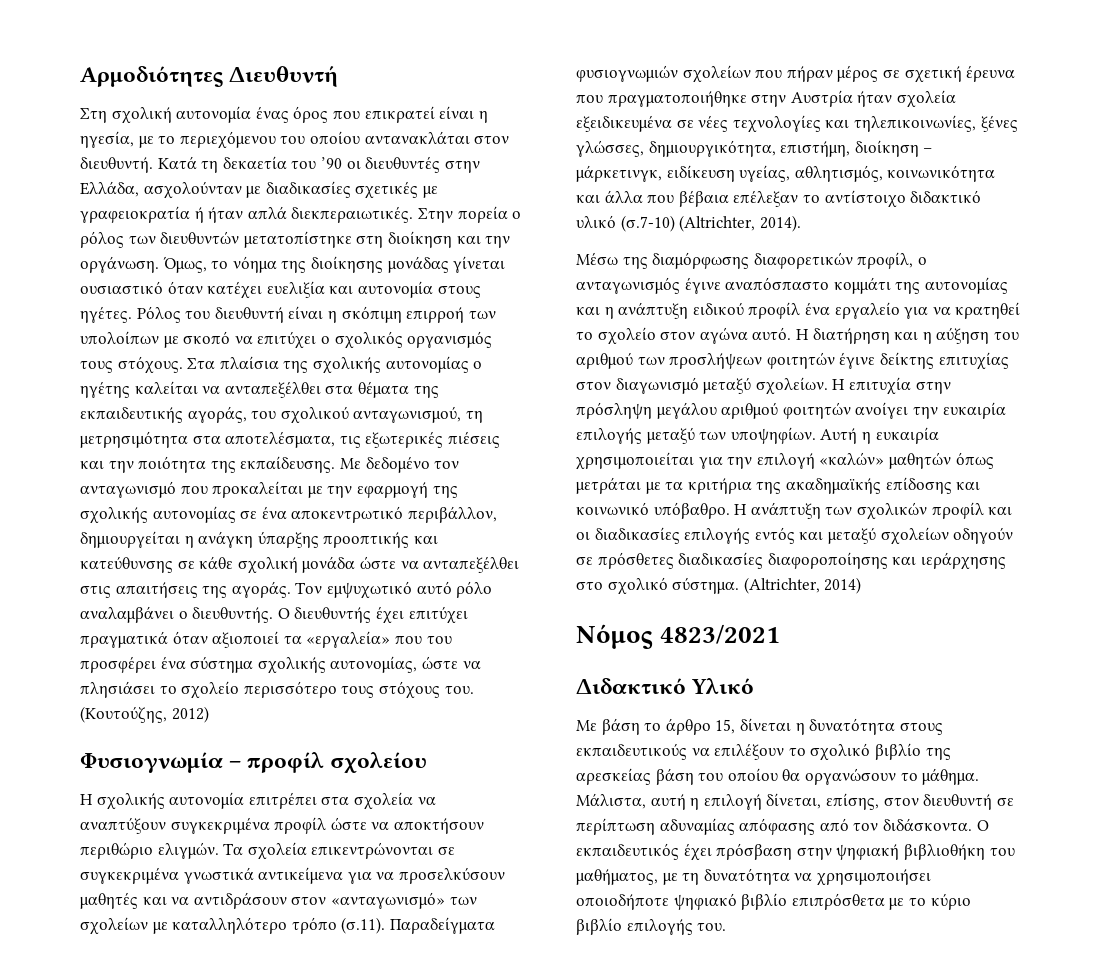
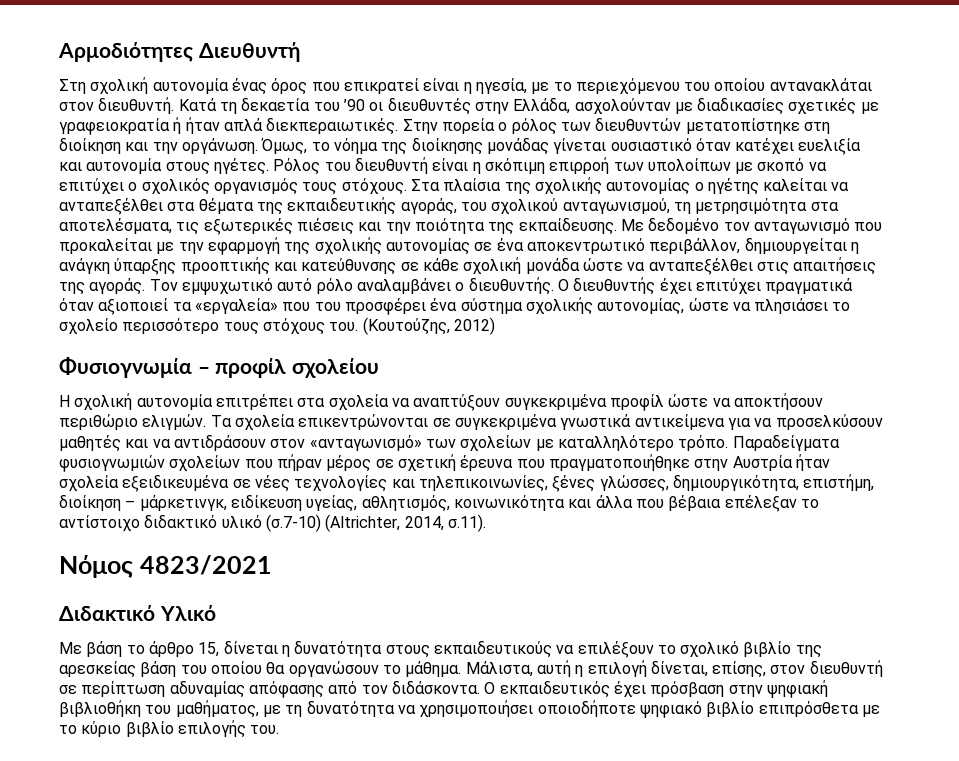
[96,793,165,810] σχολικής -> [74,393,133,410] σχολική
[291,917,386,934] τρόπο (σ.11). -> [678,435,729,451] τρόπο.
[759,215,801,232] [576,252,927,269] [576,277,1008,294] [576,302,1021,319] [576,327,1019,345] [576,352,1009,370] [576,377,951,395] [576,402,1006,419] [576,427,939,444] [576,452,994,470] [576,477,981,494] [576,502,1013,520] [576,527,1014,545] [576,552,1006,570] [576,577,862,595] 2014). // Μέσω της διαμόρφωσης διαφορετικών προφίλ, ο ανταγωνισμός έγινε αναπόσπαστο κομμάτι της αυτονομίας και η ανάπτυξη ειδικού προφίλ ένα εργαλείο για να κρατηθεί το σχολείο στον αγώνα αυτό. Η διατήρηση και η αύξηση του αριθμού των προσλήψεων φοιτητών έγινε δείκτης επιτυχίας στον διαγωνισμό μεταξύ σχολείων. Η επιτυχία στην πρόσληψη μεγάλου αριθμού φοιτητών ανοίγει την ευκαιρία επιλογής μεταξύ των υποψηφίων. Αυτή η ευκαιρία χρησιμοποιείται για την επιλογή «καλών» μαθητών όπως μετράται με τα κριτήρια της ακαδημαϊκής επίδοσης και κοινωνικό υπόβαθρο. Η ανάπτυξη των σχολικών προφίλ και οι διαδικασίες επιλογής εντός και μεταξύ σχολείων οδηγούν σε πρόσθετες διαδικασίες διαφοροποίησης και ιεράρχησης στο σχολικό σύστημα. (Altrichter, 2014) -> [404,514,486,532] 2014, σ.11).

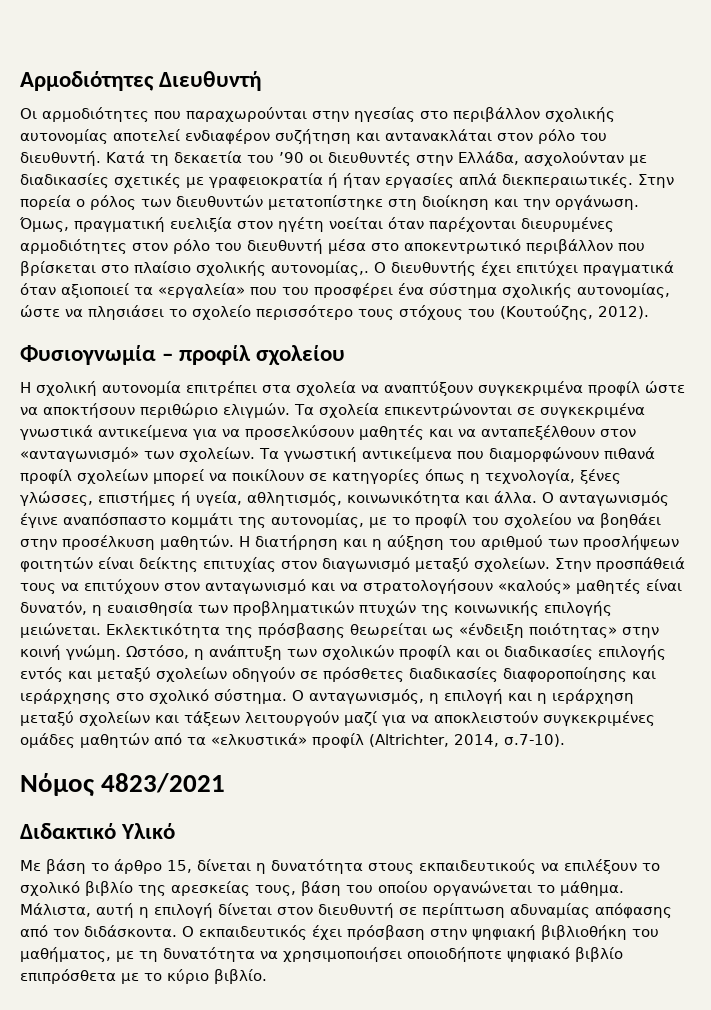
[59,77,872,95] [59,102,94,111] Στη σχολική αυτονομία ένας όρος που επικρατεί είναι η ηγεσία, με το περιεχόμενου του οποίου αντανακλάται στον -> [20,107,615,122] [20,129,607,144] Οι αρμοδιότητες που παραχωρούνται στην ηγεσίας στο περιβάλλον σχολικής αυτονομίας αποτελεί ενδιαφέρον συζήτηση και αντανακλάται στον ρόλο του
(220, 125) none -> [385,173,454,188] εργασίες
[311,137,862,155] [59,157,827,175] [59,177,850,195] [59,197,839,215] [59,217,883,235] [59,237,859,255] [59,257,877,275] [59,277,554,295] το νόημα της διοίκησης μονάδας γίνεται ουσιαστικό όταν κατέχει ευελιξία και αυτονομία στους ηγέτες. Ρόλος του διευθυντή είναι η σκόπιμη επιρροή των υπολοίπων με σκοπό να επιτύχει ο σχολικός οργανισμός τους στόχους. Στα πλαίσια της σχολικής αυτονομίας ο ηγέτης καλείται να ανταπεξέλθει στα θέματα της εκπαιδευτικής αγοράς, του σχολικού ανταγωνισμού, τη μετρησιμότητα στα αποτελέσματα, τις εξωτερικές πιέσεις και την ποιότητα της εκπαίδευσης. Με δεδομένο τον ανταγωνισμό που προκαλείται με την εφαρμογή της σχολικής αυτονομίας σε ένα αποκεντρωτικό περιβάλλον, δημιουργείται η ανάγκη ύπαρξης προοπτικής και κατεύθυνσης σε κάθε σχολική μονάδα ώστε να ανταπεξέλθει στις απαιτήσεις της αγοράς. Τον εμψυχωτικό αυτό ρόλο αναλαμβάνει ο διευθυντής. -> [74,217,614,232] [20,239,645,254] [20,261,369,276] πραγματική ευελιξία στον ηγέτη νοείται όταν παρέχονται διευρυμένες αρμοδιότητες στον ρόλο του διευθυντή μέσα στο αποκεντρωτικό περιβάλλον που βρίσκεται στο πλαίσιο σχολικής αυτονομίας,.
[329,317,495,335] του. (Κουτούζης, 2012) -> [468,305,649,320] του (Κουτούζης, 2012).
[173,434,266,451] αντιδράσουν -> [481,425,595,440] ανταπεξέλθουν
[460,434,840,451] [59,454,830,472] [59,474,875,492] [59,494,819,512] [59,514,321,532] σχολείων με καταλληλότερο τρόπο. Παραδείγματα φυσιογνωμιών σχολείων που πήραν μέρος σε σχετική έρευνα που πραγματοποιήθηκε στην Αυστρία ήταν σχολεία εξειδικευμένα σε νέες τεχνολογίες και τηλεπικοινωνίες, ξένες γλώσσες, δημιουργικότητα, επιστήμη, διοίκηση – μάρκετινγκ, ειδίκευση υγείας, αθλητισμός, κοινωνικότητα και άλλα που βέβαια επέλεξαν το αντίστοιχο διδακτικό υλικό (σ.7-10) -> [179,447,655,462] [20,469,621,484] [20,491,669,506] [20,513,661,528] [20,535,679,550] [20,557,685,572] [20,579,682,594] [20,601,612,616] [20,623,659,638] [20,645,666,660] [20,667,656,682] [20,689,634,704] [20,711,655,726] [20,733,364,748] σχολείων. Τα γνωστική αντικείμενα που διαμορφώνουν πιθανά προφίλ σχολείων μπορεί να ποικίλουν σε κατηγορίες όπως η τεχνολογία, ξένες γλώσσες, επιστήμες ή υγεία, αθλητισμός, κοινωνικότητα και άλλα. Ο ανταγωνισμός έγινε αναπόσπαστο κομμάτι της αυτονομίας, με το προφίλ του σχολείου να βοηθάει στην προσέλκυση μαθητών. Η διατήρηση και η αύξηση του αριθμού των προσλήψεων φοιτητών είναι δείκτης επιτυχίας στον διαγωνισμό μεταξύ σχολείων. Στην προσπάθειά τους να επιτύχουν στον ανταγωνισμό και να στρατολογήσουν «καλούς» μαθητές είναι δυνατόν, η ευαισθησία των προβληματικών πτυχών της κοινωνικής επιλογής μειώνεται. Εκλεκτικότητα της πρόσβασης θεωρείται ως «ένδειξη ποιότητας» στην κοινή γνώμη. Ωστόσο, η ανάπτυξη των σχολικών προφίλ και οι διαδικασίες επιλογής εντός και μεταξύ σχολείων οδηγούν σε πρόσθετες διαδικασίες διαφοροποίησης και ιεράρχησης στο σχολικό σύστημα. Ο ανταγωνισμός, η επιλογή και η ιεράρχηση μεταξύ σχολείων και τάξεων λειτουργούν μαζί για να αποκλειστούν συγκεκριμένες ομάδες μαθητών από τα «ελκυστικά» προφίλ
[447,514,486,532] σ.11). -> [504,734,565,747] σ.7-10).
(136, 669) none -> [255,885,296,896] τους,
[266,661,379,677] θα οργανώσουν -> [433,881,532,896] οργανώνεται
[650,660,767,678] δίνεται, επίσης, -> [218,903,272,915] δίνεται
[125,720,280,738] βιβλίο επιλογής του. -> [214,969,267,984] βιβλίο.

